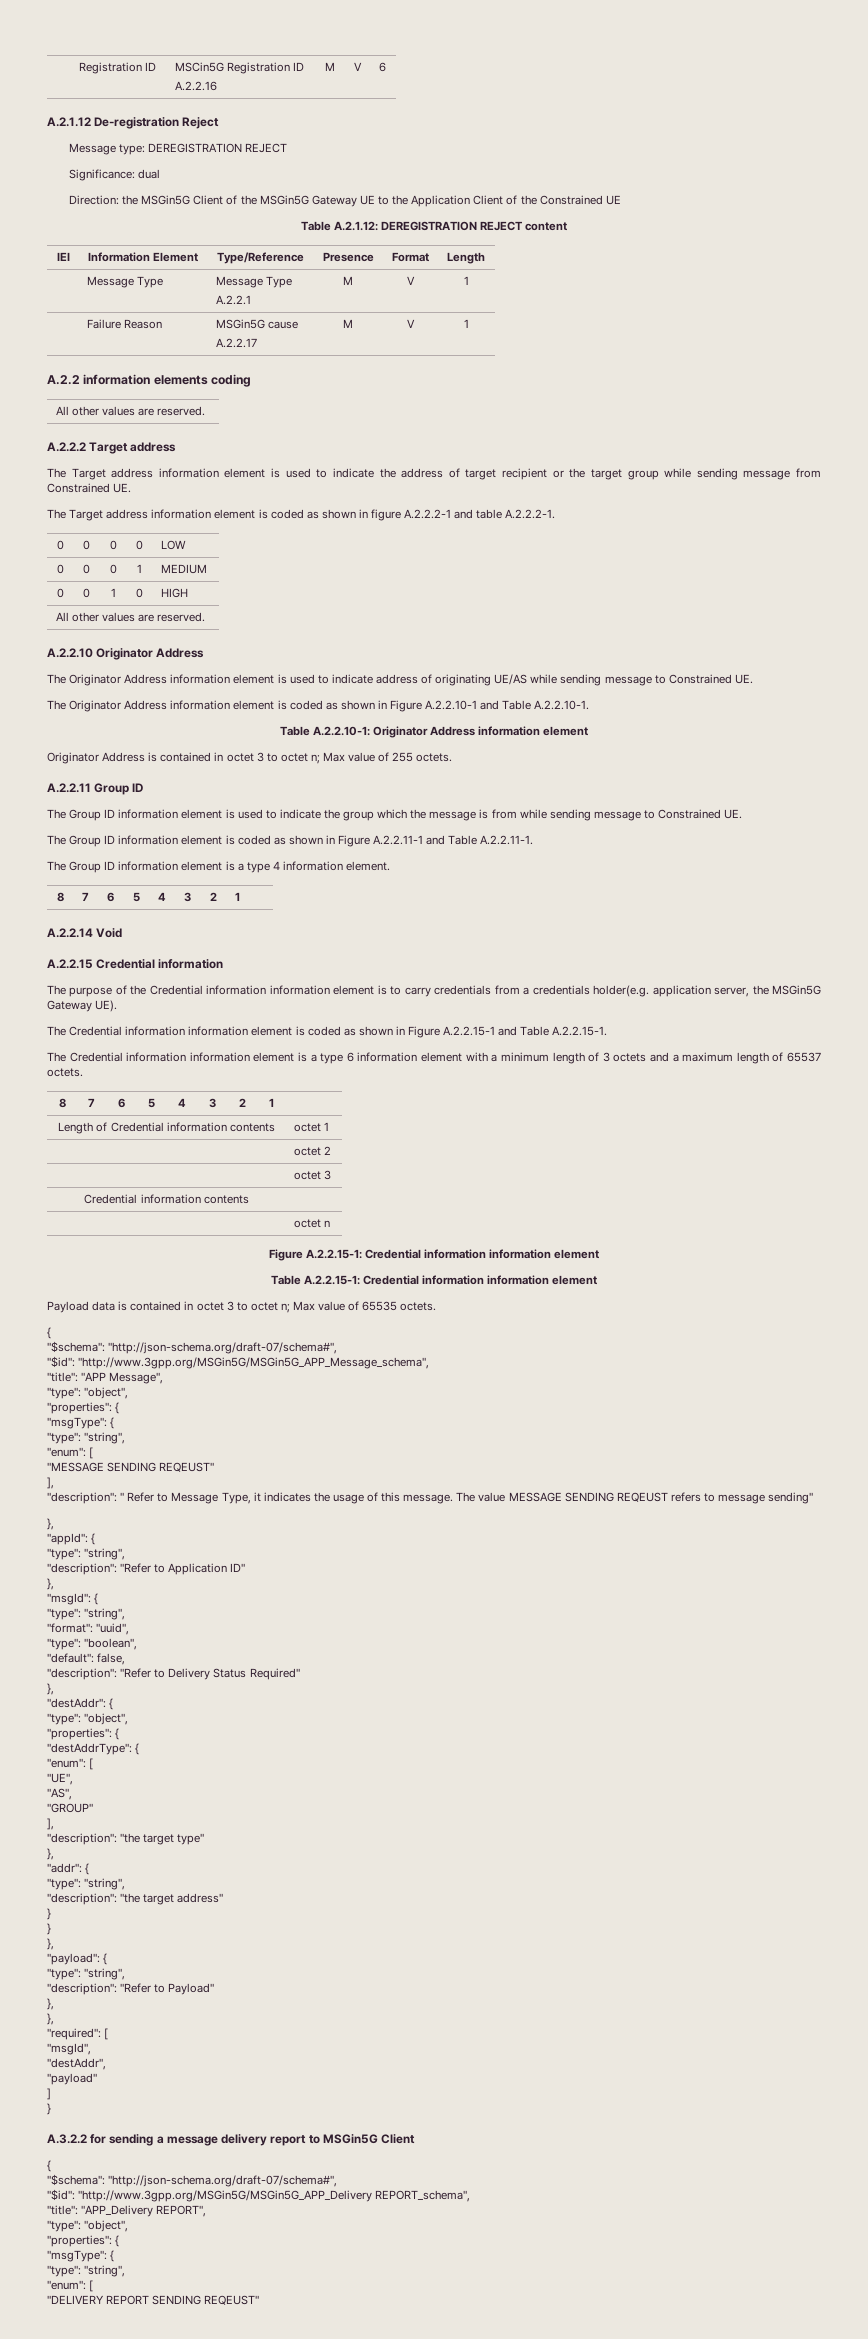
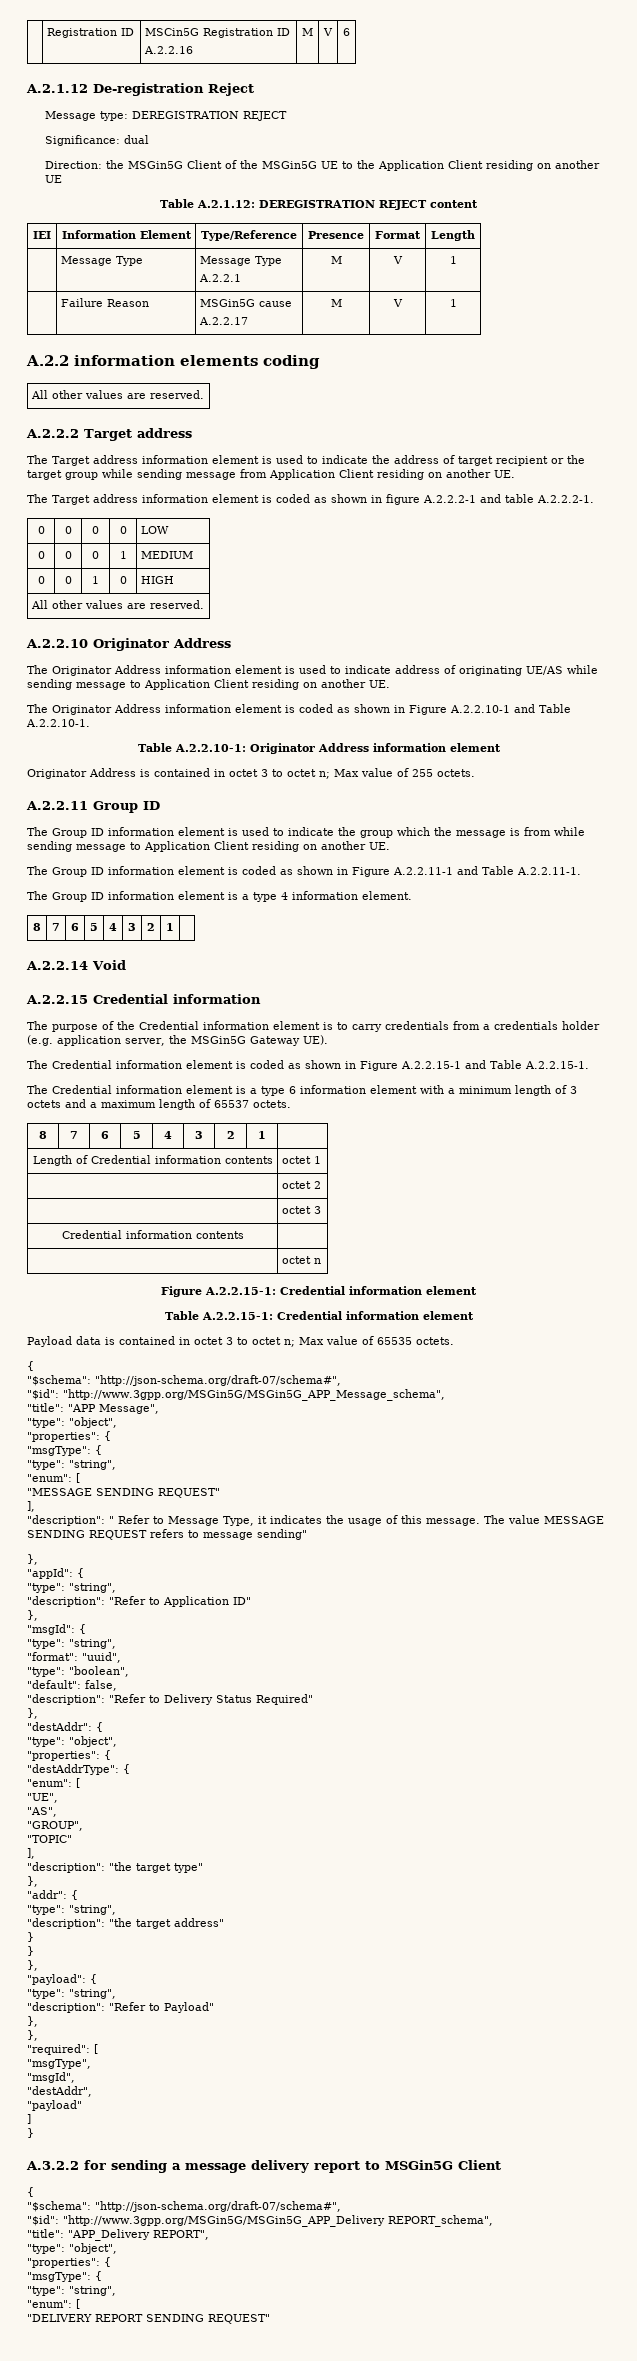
[311,195,357,207] Gateway -> (318, 165) none
[506,195,603,205] of the Constrained -> [486,160,601,171] residing on another
[47,483,110,493] Constrained -> [269,469,491,480] Application Client residing on another
[668,674,732,684] Constrained -> [144,679,366,690] Application Client residing on another
[658,809,722,819] Constrained -> [144,841,366,852] Application Client residing on another
[269,985,330,995] information -> (269, 1025) none
[593,985,650,997] holder(e.g. -> [562,1021,600,1030] [27,1035,53,1046] holder (e.g.
[188,1026,249,1036] information -> (182, 1064) none
[189,1052,250,1062] information -> (182, 1089) none
[489,1249,552,1259] information -> (422, 1290) none
[487,1275,550,1285] information -> (419, 1315) none
[159,1462,215,1472] REQEUST" -> [158,1488,220,1498] REQUEST"
[616,1492,668,1502] REQEUST -> [89,1530,147,1540] REQUEST
[47,1803,93,1813] "GROUP" -> [27,1821,83,1831] [27,1835,72,1843] "GROUP", // "TOPIC"
(109, 2034) none -> [27,2059,91,2069] // "msgType",
[204,2295,260,2305] REQEUST" -> [208,2314,270,2324] REQUEST"

